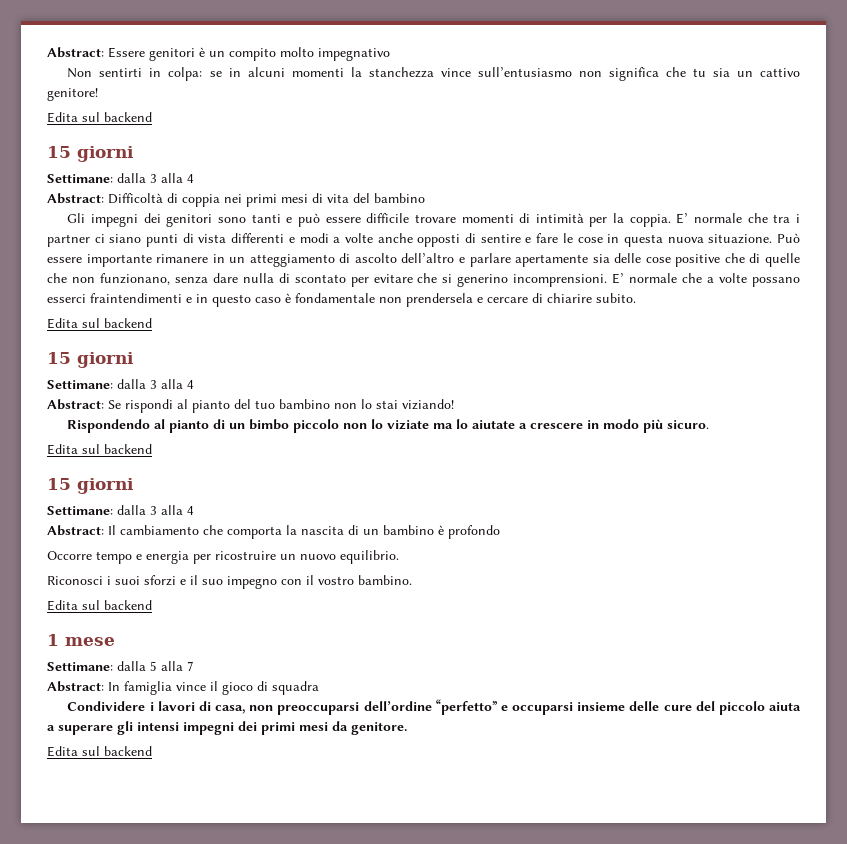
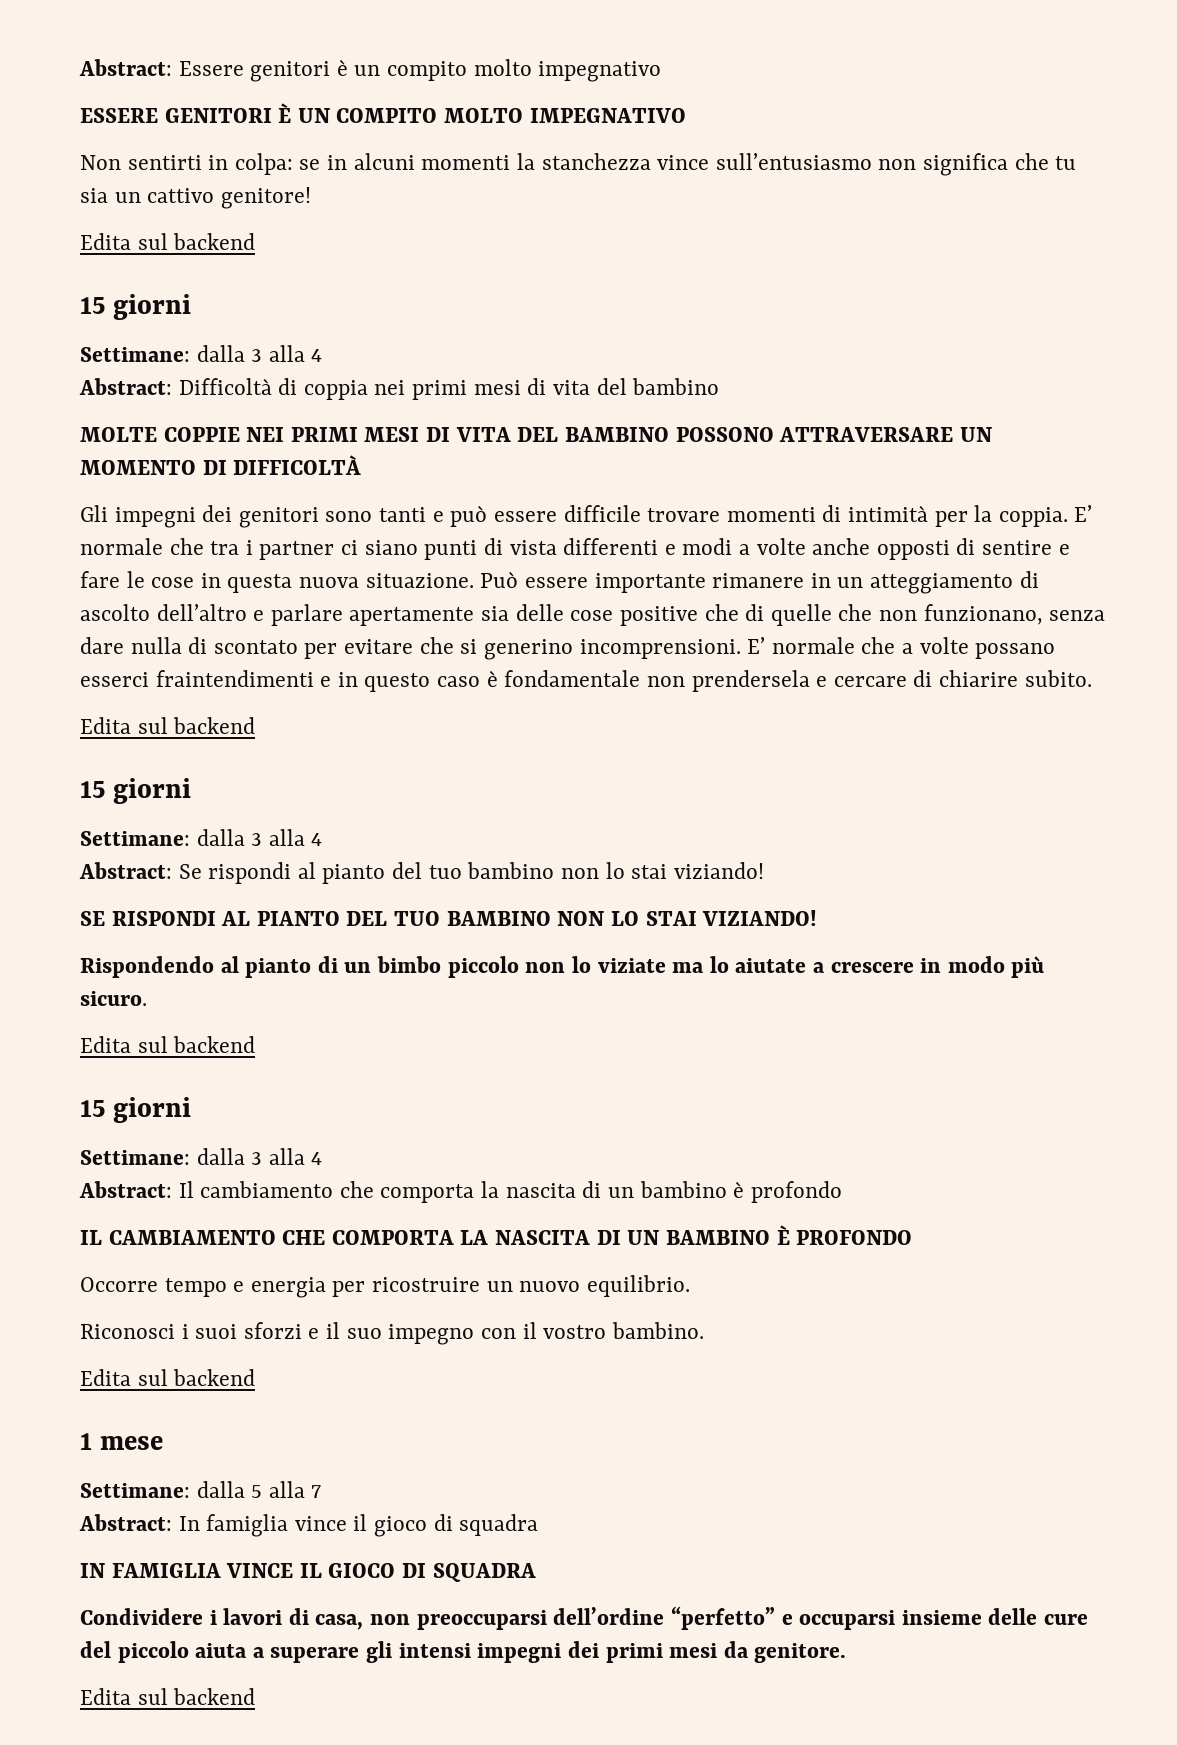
(390, 54) none -> [80,103,686,123] // ESSERE GENITORI È UN COMPITO MOLTO IMPEGNATIVO
(425, 198) none -> [80,427,992,442] [80,455,362,475] // MOLTE COPPIE NEI PRIMI MESI DI VITA DEL BAMBINO POSSONO ATTRAVERSARE UN MOMENTO DI DIFFICOLTÀ
(454, 404) none -> [80,910,818,926] // SE RISPONDI AL PIANTO DEL TUO BAMBINO NON LO STAI VIZIANDO!
(500, 532) none -> [80,1225,913,1245] // IL CAMBIAMENTO CHE COMPORTA LA NASCITA DI UN BAMBINO È PROFONDO
(319, 688) none -> [80,1563,536,1582] // IN FAMIGLIA VINCE IL GIOCO DI SQUADRA

